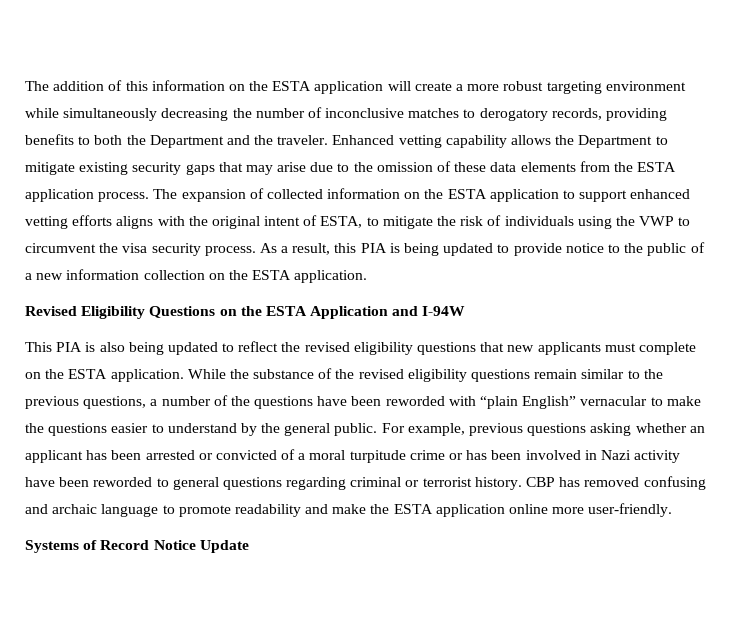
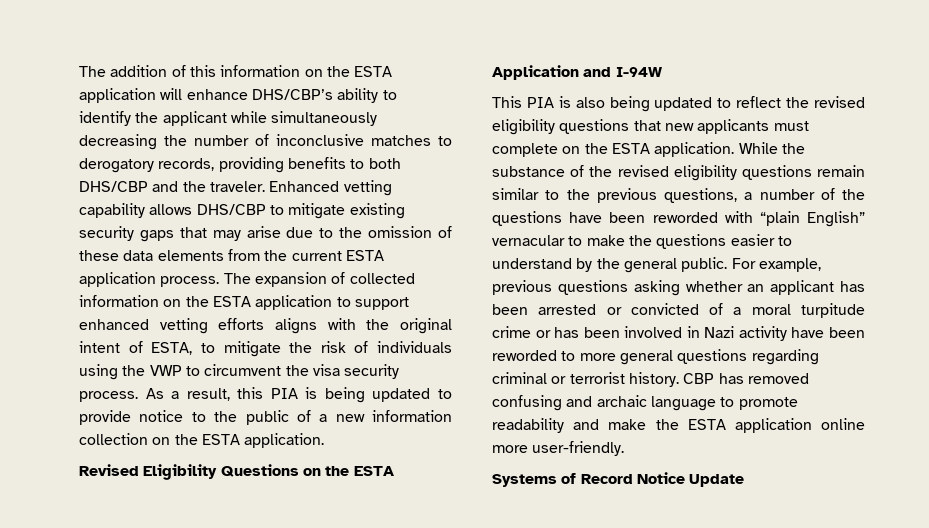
[414,81,686,94] create a more robust targeting environment -> [186,88,397,103] [79,111,227,126] enhance DHS/CBP’s ability to identify the applicant
[126,135,224,148] the Department -> [79,181,148,192] DHS/CBP
[555,135,653,148] the Department -> [196,204,266,215] DHS/CBP
(633, 167) none -> [291,251,342,261] current
(169, 482) none -> [579,353,616,361] more

